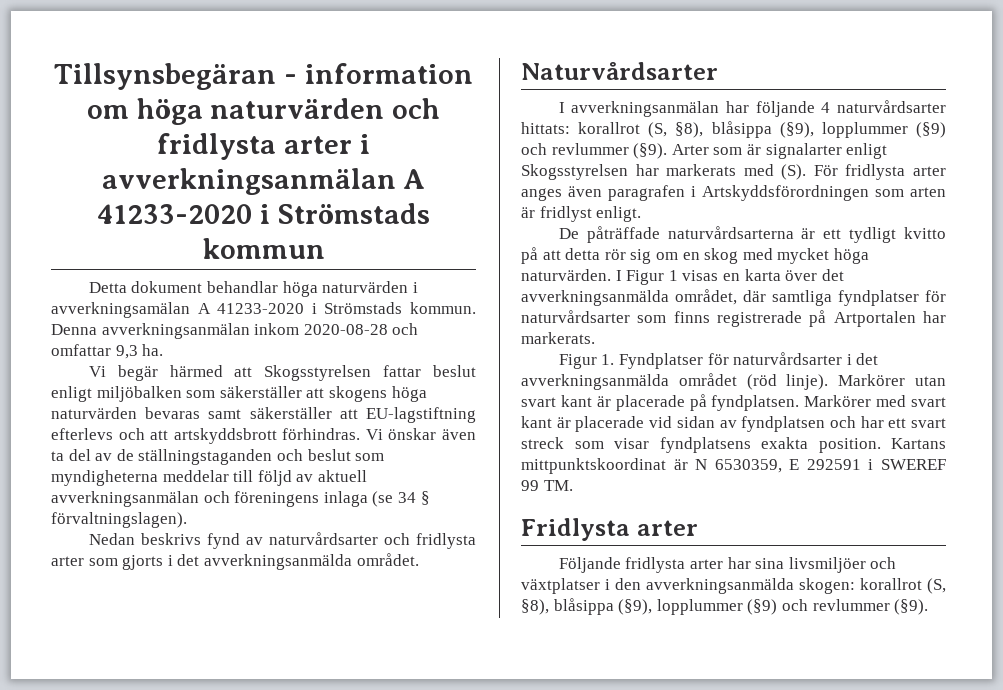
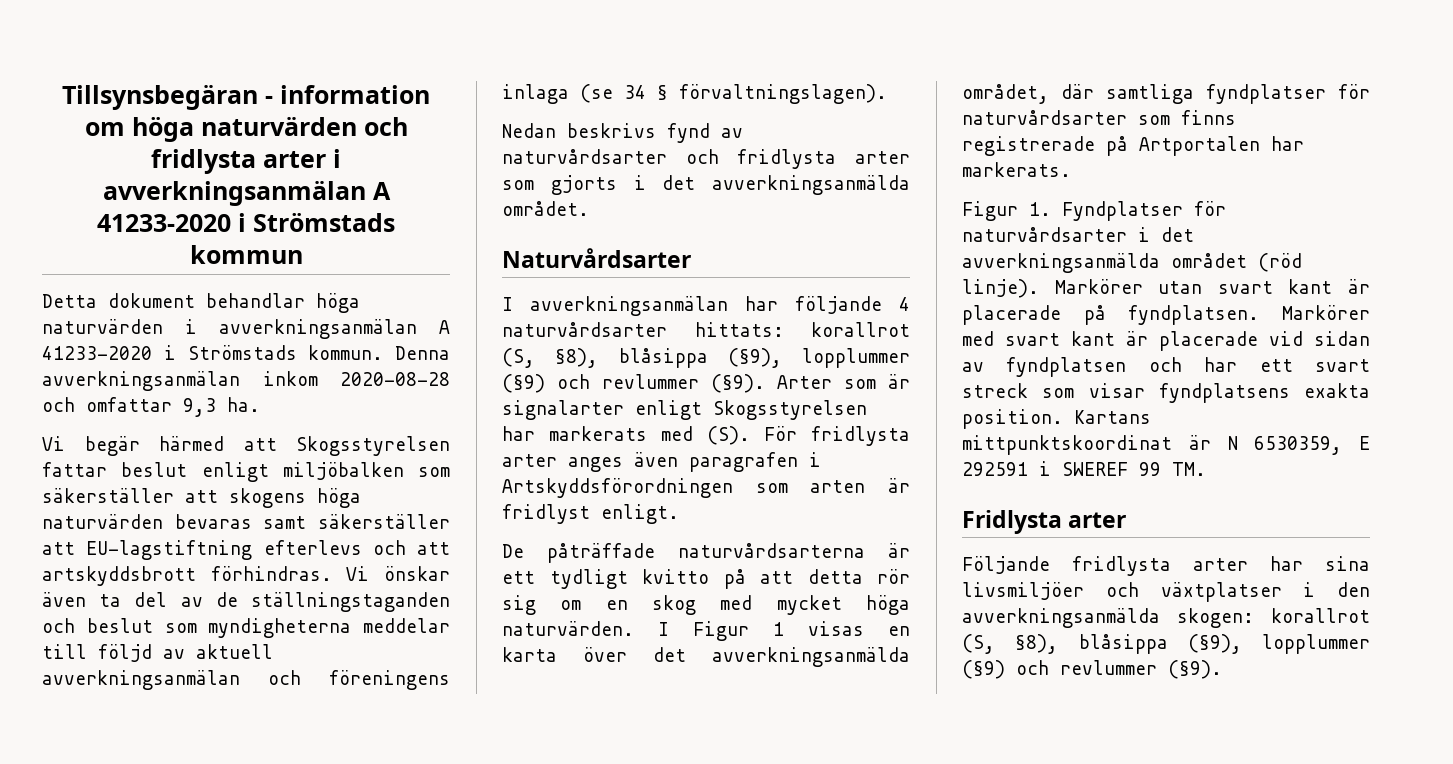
[51,302,190,318] avverkningsamälan -> [219,319,417,339] avverkningsanmälan

